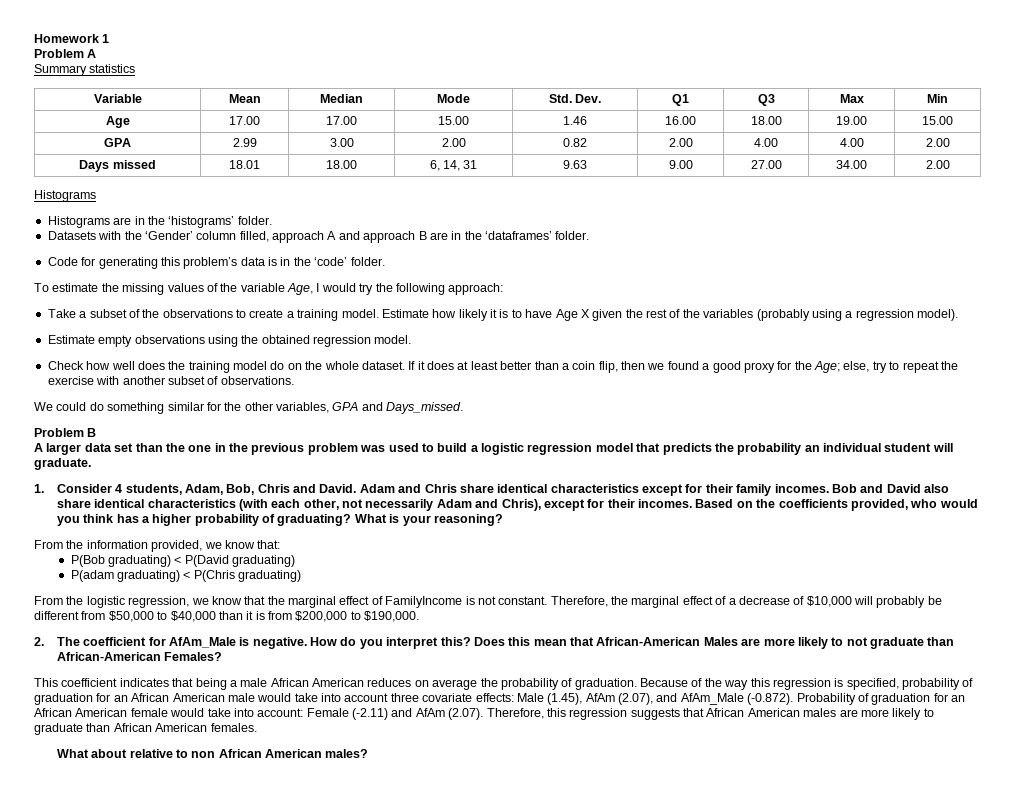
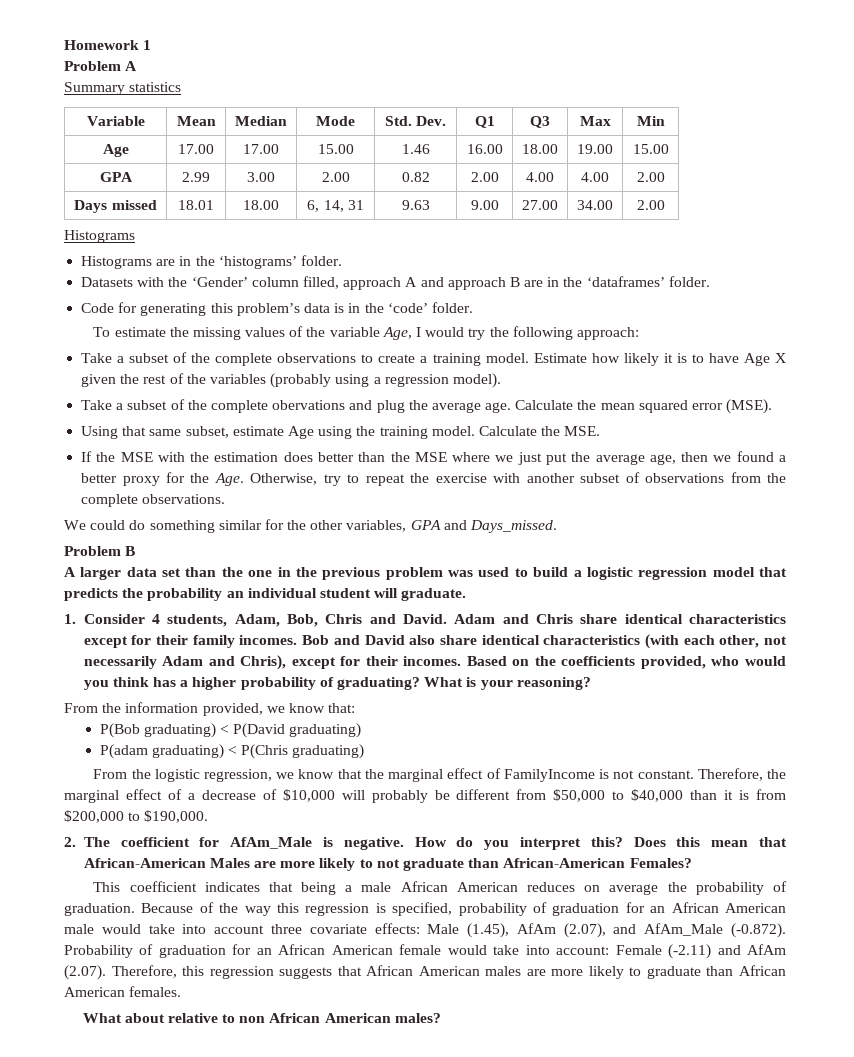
(160, 313) none -> [215,353,273,366] complete
[47,335,412,347] [47,361,618,373] Estimate empty observations using the obtained regression model. // Check how well does the training model do on the whole dataset. If it does at least better than a coin flip, -> [81,399,773,414] [81,426,601,439] [81,451,676,465] Take a subset of the complete obervations and plug the average age. Calculate the mean squared error (MSE). // Using that same subset, estimate Age using the training model. Calculate the MSE. // If the MSE with the estimation does better than the MSE where we just put the average age,
[712,361,741,373] good -> [81,473,118,483] better
[814,361,870,373] Age; else, -> [214,473,318,486] Age. Otherwise,
(219, 380) none -> [645,472,787,483] [81,494,139,507] observations from the complete

